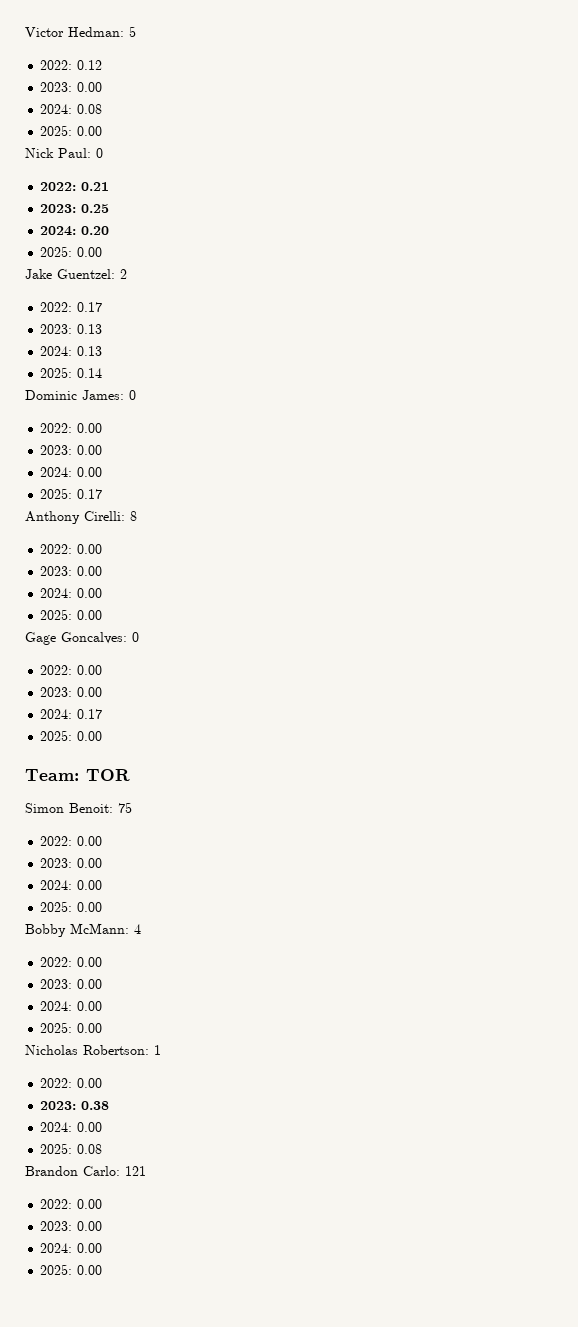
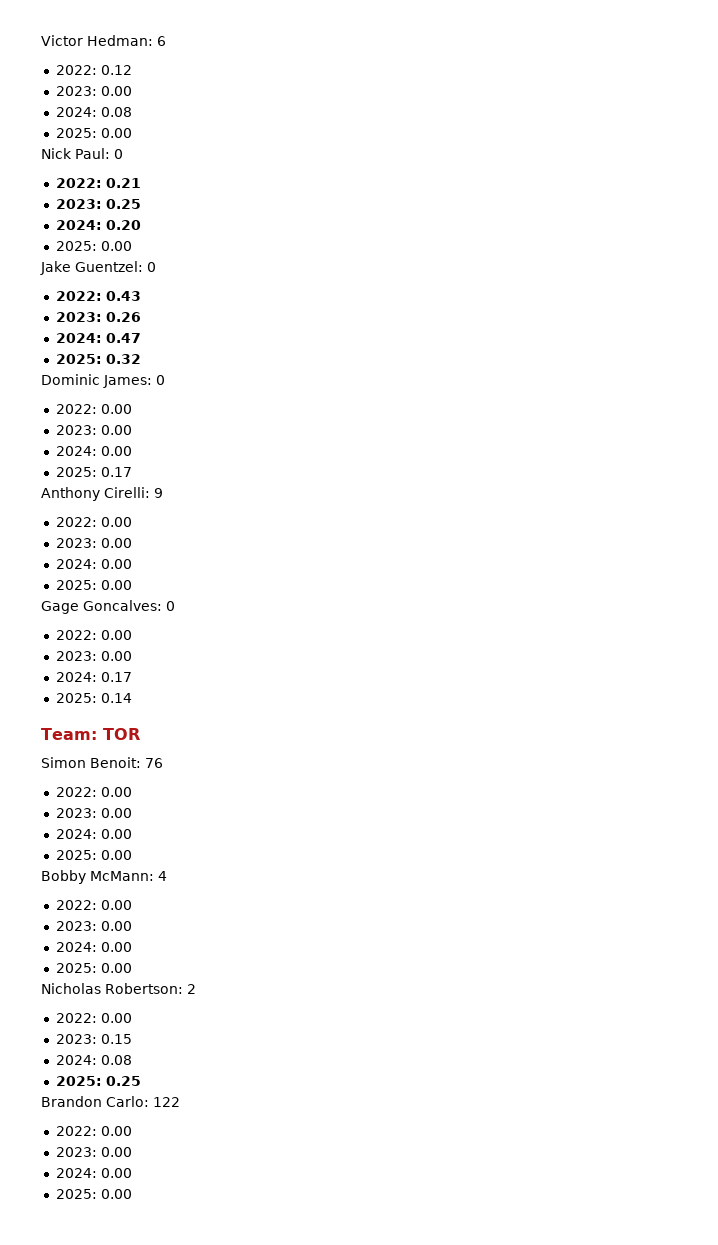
[129,26,136,37] 5 -> [157,36,166,46] 6
[120,269,127,279] [40,302,103,312] [40,324,103,334] [40,346,103,356] [40,367,103,378] 2 // 2022: 0.17 // 2023: 0.13 // 2024: 0.13 // 2025: 0.14 -> [147,262,156,272] [55,291,141,301] [55,312,141,322] [55,333,141,343] [55,354,141,364] 0 // 2022: 0.43 // 2023: 0.26 // 2024: 0.47 // 2025: 0.32
[130,511,137,521] 8 -> [154,488,163,498] 9
[77,731,103,741] 0.00 -> [100,693,132,703] 0.14
[118,802,132,813] 75 -> [145,758,163,768] 76
[154,1045,161,1055] [40,1078,103,1088] [40,1101,110,1110] [40,1122,103,1132] [40,1143,103,1154] 1 // 2022: 0.00 // 2023: 0.38 // 2024: 0.00 // 2025: 0.08 -> [187,984,196,994] [55,1013,132,1023] [55,1034,132,1044] [55,1055,132,1065] [55,1076,141,1086] 2 // 2022: 0.00 // 2023: 0.15 // 2024: 0.08 // 2025: 0.25
[125,1166,146,1176] 121 -> [153,1097,180,1107] 122

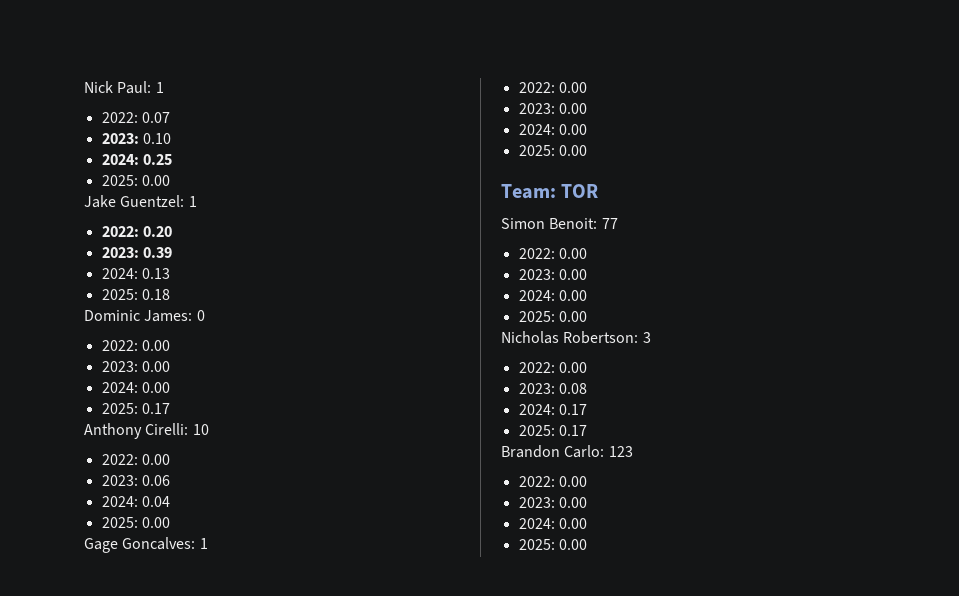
[41,35,166,46] [55,65,132,75] [55,86,132,96] [55,107,132,117] [55,128,132,138] [41,148,123,159] [55,178,141,188] [55,199,141,209] [55,220,141,230] Victor Hedman: 6 // 2022: 0.12 // 2023: 0.00 // 2024: 0.08 // 2025: 0.00 // Nick Paul: 0 // 2022: 0.21 // 2023: 0.25 // 2024: 0.20 -> [84,81,164,94] [101,112,170,123] [101,133,171,144] [101,154,172,165] Nick Paul: 1 // 2022: 0.07 // 2023: 0.10 // 2024: 0.25
[147,262,156,272] [55,291,141,301] [55,312,141,322] [55,333,141,343] [55,354,141,364] 0 // 2022: 0.43 // 2023: 0.26 // 2024: 0.47 // 2025: 0.32 -> [188,196,197,207] [101,226,172,237] [101,247,172,258] [101,268,170,279] [101,289,170,300] 1 // 2022: 0.20 // 2023: 0.39 // 2024: 0.13 // 2025: 0.18
[154,488,163,498] [55,517,132,527] [55,538,132,548] [55,559,132,569] [55,580,132,590] [41,600,175,614] [55,630,132,640] [55,651,132,661] [55,672,132,682] [55,693,132,703] [41,728,140,740] [41,757,163,768] [55,787,132,797] [55,808,132,818] [55,829,132,839] [55,850,132,860] [41,870,167,884] 9 // 2022: 0.00 // 2023: 0.00 // 2024: 0.00 // 2025: 0.00 // Gage Goncalves: 0 // 2022: 0.00 // 2023: 0.00 // 2024: 0.17 // 2025: 0.14 // Team: TOR // Simon Benoit: 76 // 2022: 0.00 // 2023: 0.00 // 2024: 0.00 // 2025: 0.00 // Bobby McMann: 4 -> [192,424,209,435] [101,454,170,465] [101,475,170,486] [101,496,170,507] [101,517,170,528] [84,537,208,553] [518,82,587,93] [518,103,587,114] [518,124,587,135] [518,145,587,156] [501,184,599,199] [501,218,618,229] 10 // 2022: 0.00 // 2023: 0.06 // 2024: 0.04 // 2025: 0.00 // Gage Goncalves: 1 // 2022: 0.00 // 2023: 0.00 // 2024: 0.00 // 2025: 0.00 // Team: TOR // Simon Benoit: 77
[187,984,196,994] [55,1013,132,1023] [55,1034,132,1044] [55,1055,132,1065] [55,1076,141,1086] 2 // 2022: 0.00 // 2023: 0.15 // 2024: 0.08 // 2025: 0.25 -> [642,332,651,343] [518,362,587,373] [518,383,587,394] [518,404,587,415] [518,425,587,436] 3 // 2022: 0.00 // 2023: 0.08 // 2024: 0.17 // 2025: 0.17
[153,1097,180,1107] 122 -> [608,446,633,457] 123

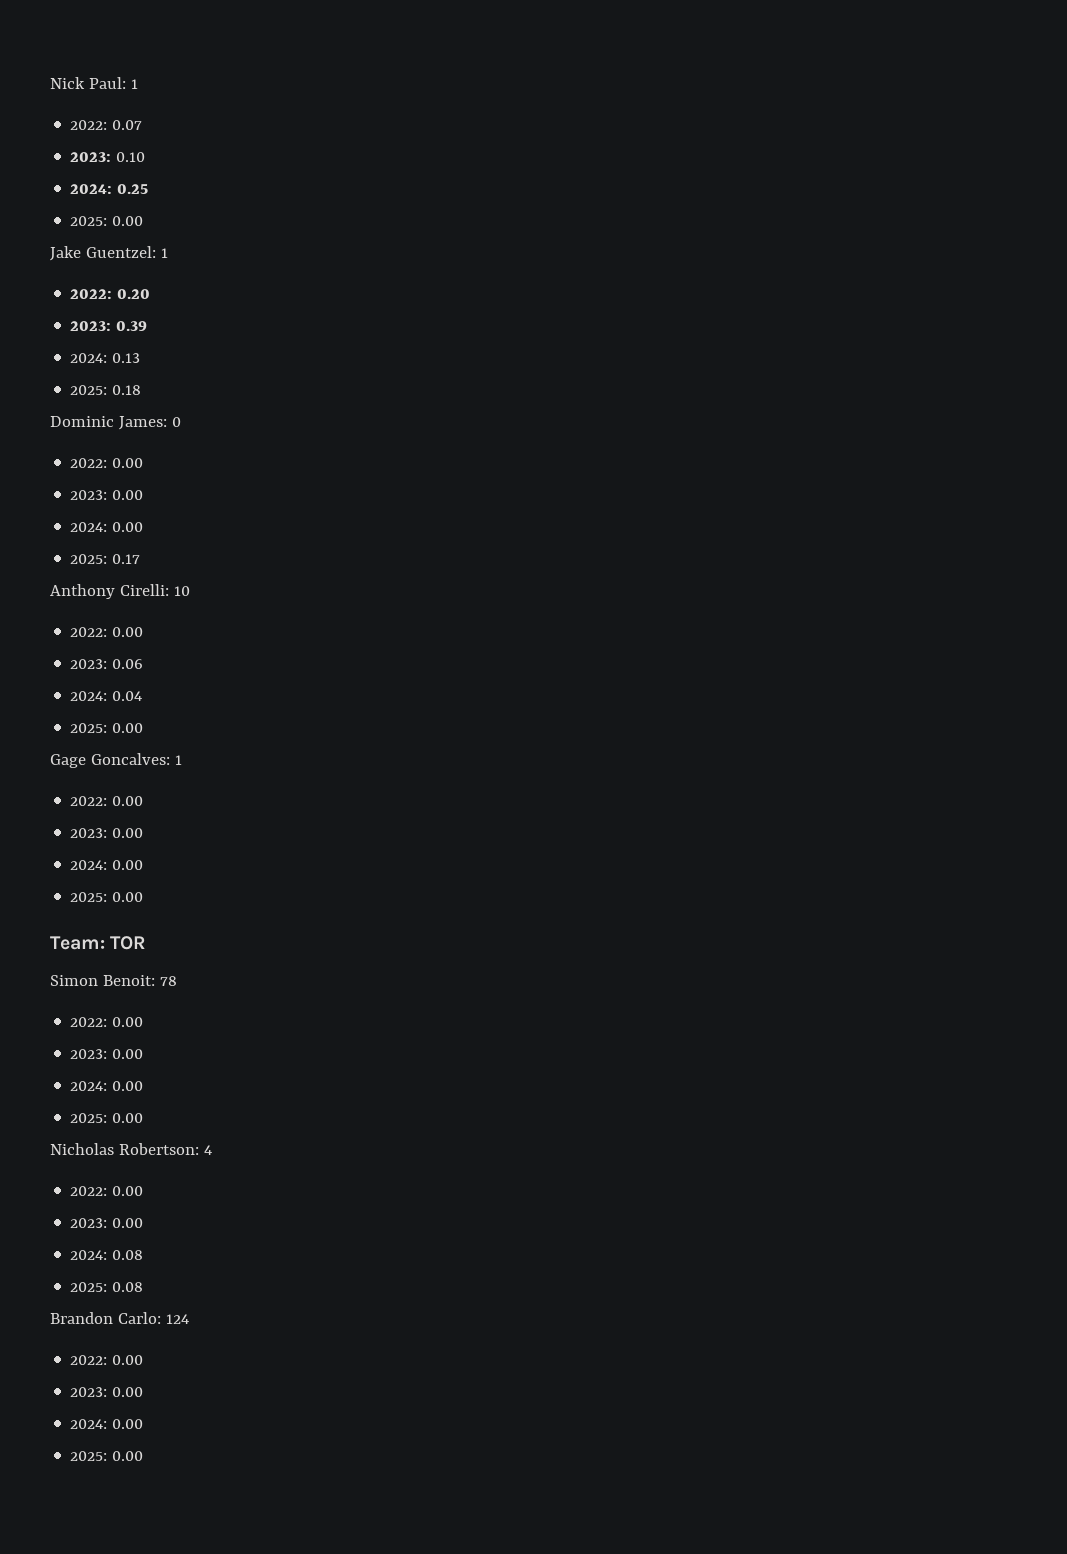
[601,218,618,229] 77 -> [159,976,177,986] 78
[642,332,651,343] [518,362,587,373] [518,383,587,394] [518,404,587,415] [518,425,587,436] 3 // 2022: 0.00 // 2023: 0.08 // 2024: 0.17 // 2025: 0.17 -> [203,1145,212,1155] [70,1186,144,1196] [70,1218,144,1228] [70,1250,144,1260] [70,1282,144,1292] 4 // 2022: 0.00 // 2023: 0.00 // 2024: 0.08 // 2025: 0.08
[608,446,633,457] 123 -> [165,1314,189,1324] 124

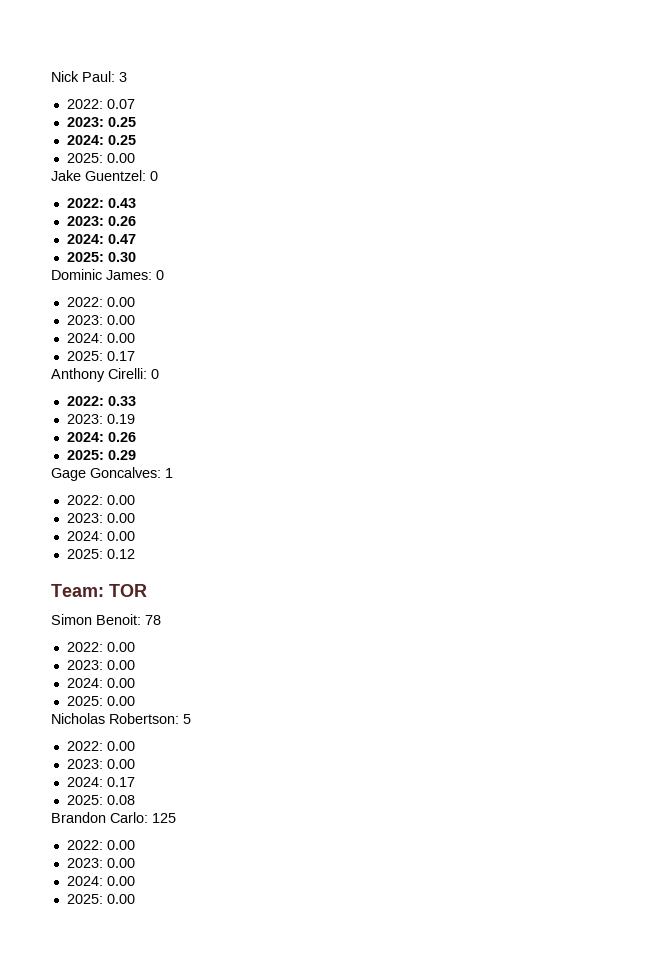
[130,79,138,89] 1 -> [119,72,127,82] 3
[116,152,146,162] 0.10 -> [107,117,136,127] 0.25
[160,248,168,258] [70,289,151,299] [70,321,148,331] [70,353,141,363] [70,385,142,395] 1 // 2022: 0.20 // 2023: 0.39 // 2024: 0.13 // 2025: 0.18 -> [150,171,158,181] [66,198,136,208] [66,216,136,226] [66,234,136,244] [66,252,136,262] 0 // 2022: 0.43 // 2023: 0.26 // 2024: 0.47 // 2025: 0.30
[173,586,190,596] [70,627,144,637] [70,659,144,669] [70,691,143,701] [70,723,144,733] 10 // 2022: 0.00 // 2023: 0.06 // 2024: 0.04 // 2025: 0.00 -> [151,369,159,379] [66,396,136,406] [66,414,135,424] [66,432,136,442] [66,450,136,460] 0 // 2022: 0.33 // 2023: 0.19 // 2024: 0.26 // 2025: 0.29
[112,892,144,902] 0.00 -> [106,549,135,559] 0.12
[203,1145,212,1155] [70,1186,144,1196] [70,1218,144,1228] [70,1250,144,1260] 4 // 2022: 0.00 // 2023: 0.00 // 2024: 0.08 -> [183,714,191,724] [66,741,135,751] [66,759,135,769] [66,777,135,787] 5 // 2022: 0.00 // 2023: 0.00 // 2024: 0.17
[165,1314,189,1324] 124 -> [152,813,176,823] 125

